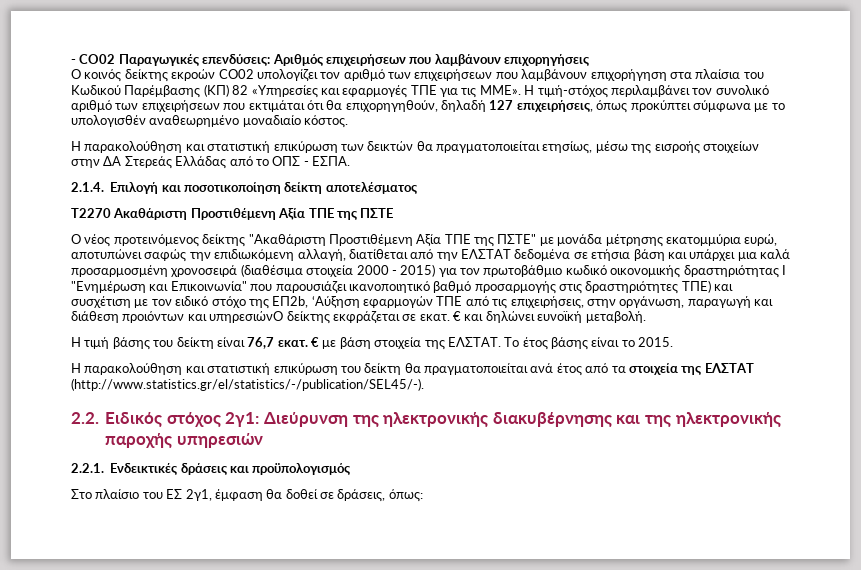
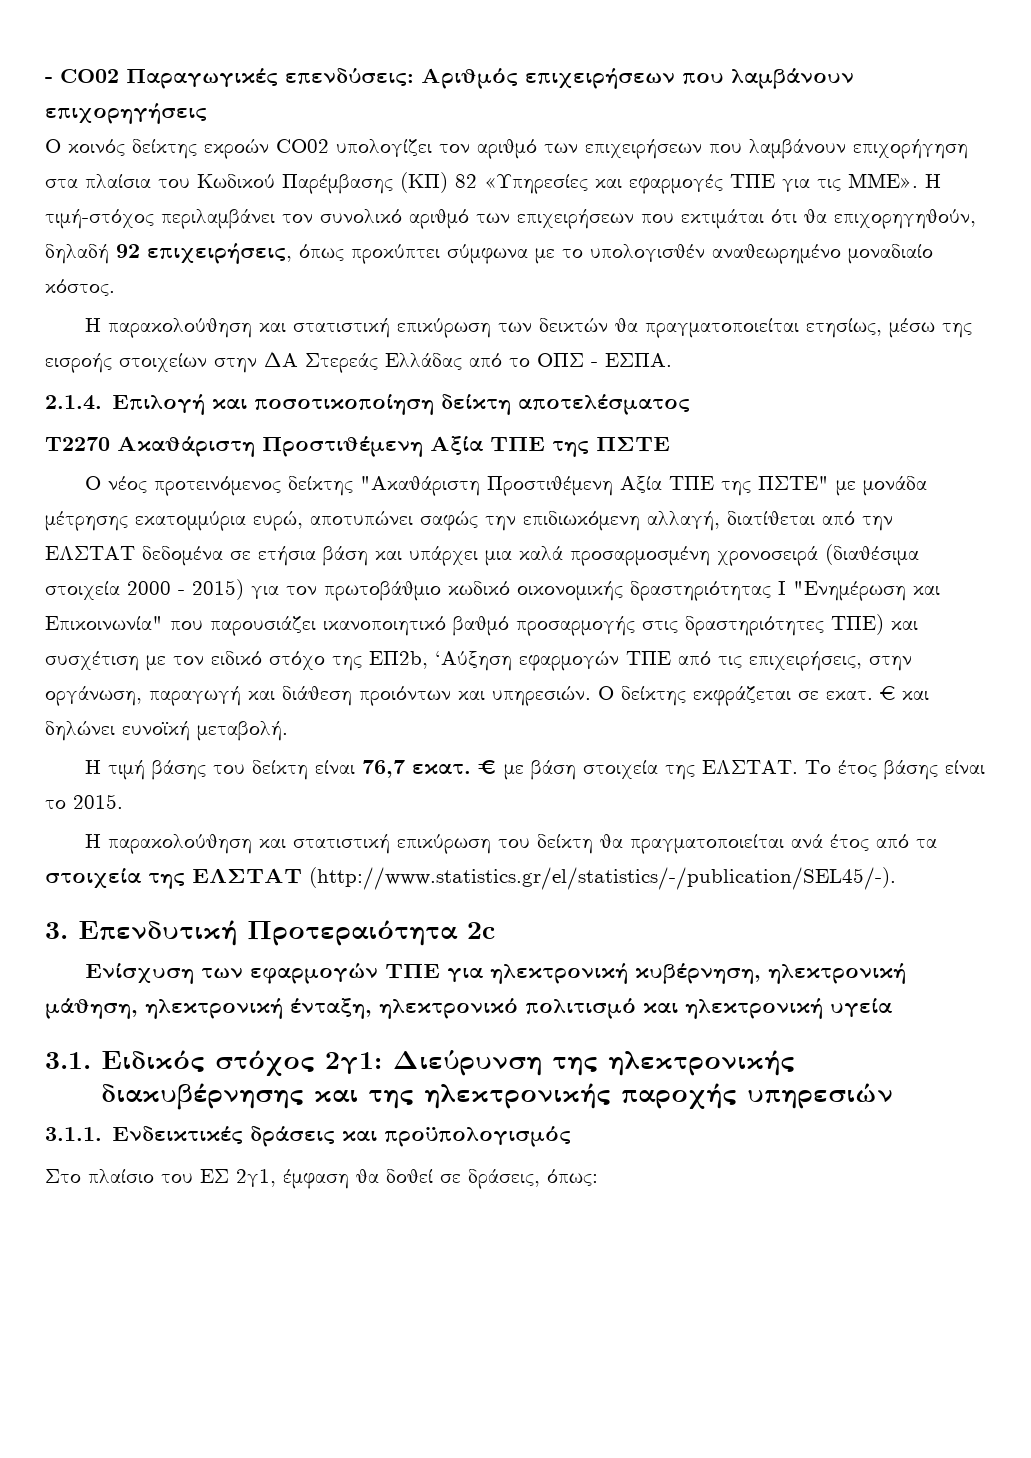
[489,100,514,110] 127 -> [116,244,140,258] 92
[209,311,284,323] υπηρεσιώνΟ -> [492,686,614,706] υπηρεσιών. Ο
[71,412,99,424] 2.2. -> [45,920,496,946] [84,963,906,984] [45,998,892,1019] [45,1052,91,1069] 3. Επενδυτική Προτεραιότητα 2c // Ενίσχυση των εφαρμογών ΤΠΕ για ηλεκτρονική κυβέρνηση, ηλεκτρονική μάθηση, ηλεκτρονική ένταξη, ηλεκτρονικό πολιτισμό και ηλεκτρονική υγεία // 3.1.
[71,463,104,473] 2.2.1. -> [45,1127,102,1141] 3.1.1.

